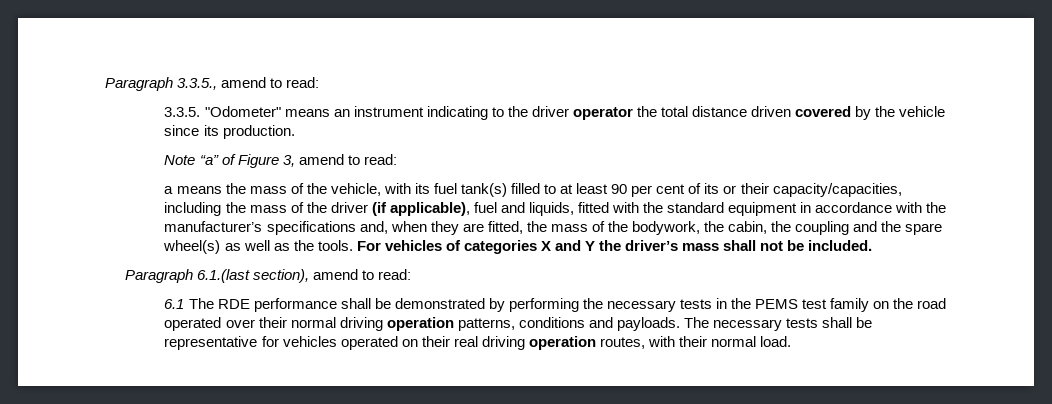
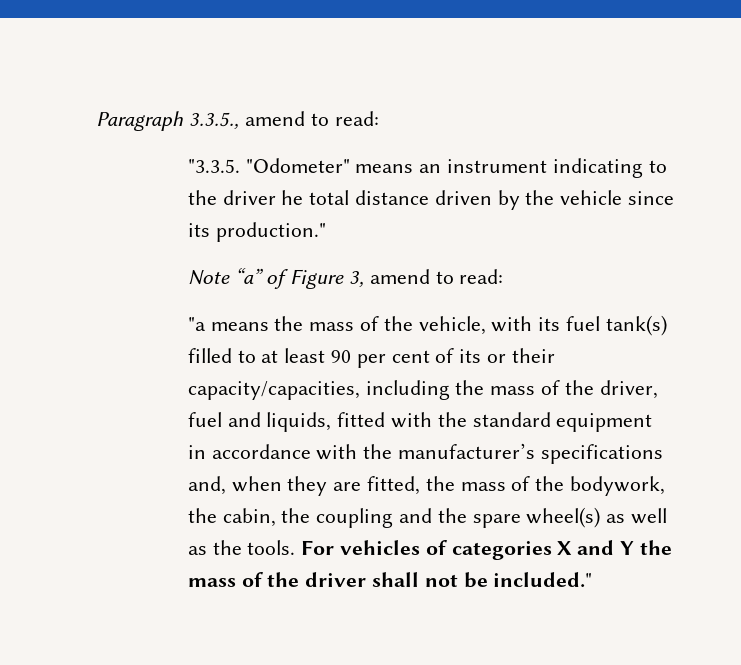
[164,107,201,117] 3.3.5. -> [187,159,240,173] "3.3.5.
[572,106,657,120] operator the -> [281,190,304,205] he
[795,106,852,117] covered -> (492, 197) none
[222,125,295,139] production. -> [215,222,326,242] production."
[164,186,174,194] a -> [187,317,206,331] "a
[330,202,470,216] driver (if applicable), -> [599,380,658,399] driver,
[625,240,873,251] [124,269,411,283] [164,298,947,312] [164,317,873,331] [164,336,792,350] driver’s mass shall not be included. // Paragraph 6.1.(last section), amend to read: // 6.1 The RDE performance shall be demonstrated by performing the necessary tests in the PEMS test family on the road operated over their normal driving operation patterns, conditions and payloads. The necessary tests shall be representative for vehicles operated on their real driving operation routes, with their normal load. -> [187,572,593,588] mass of the driver shall not be included."

